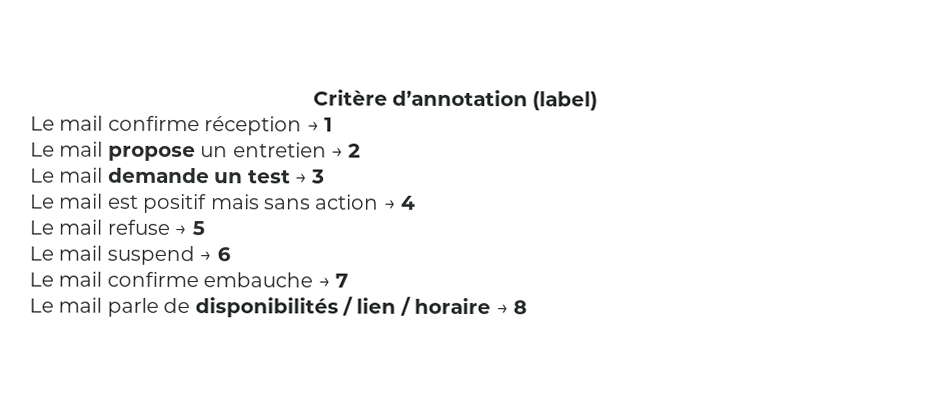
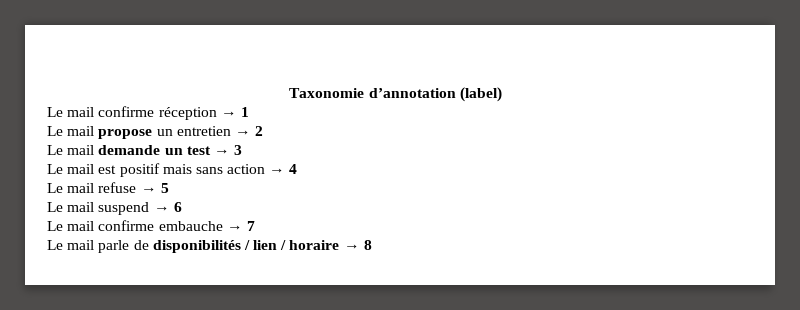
[312,89,388,106] Critère -> [289,88,365,98] Taxonomie

